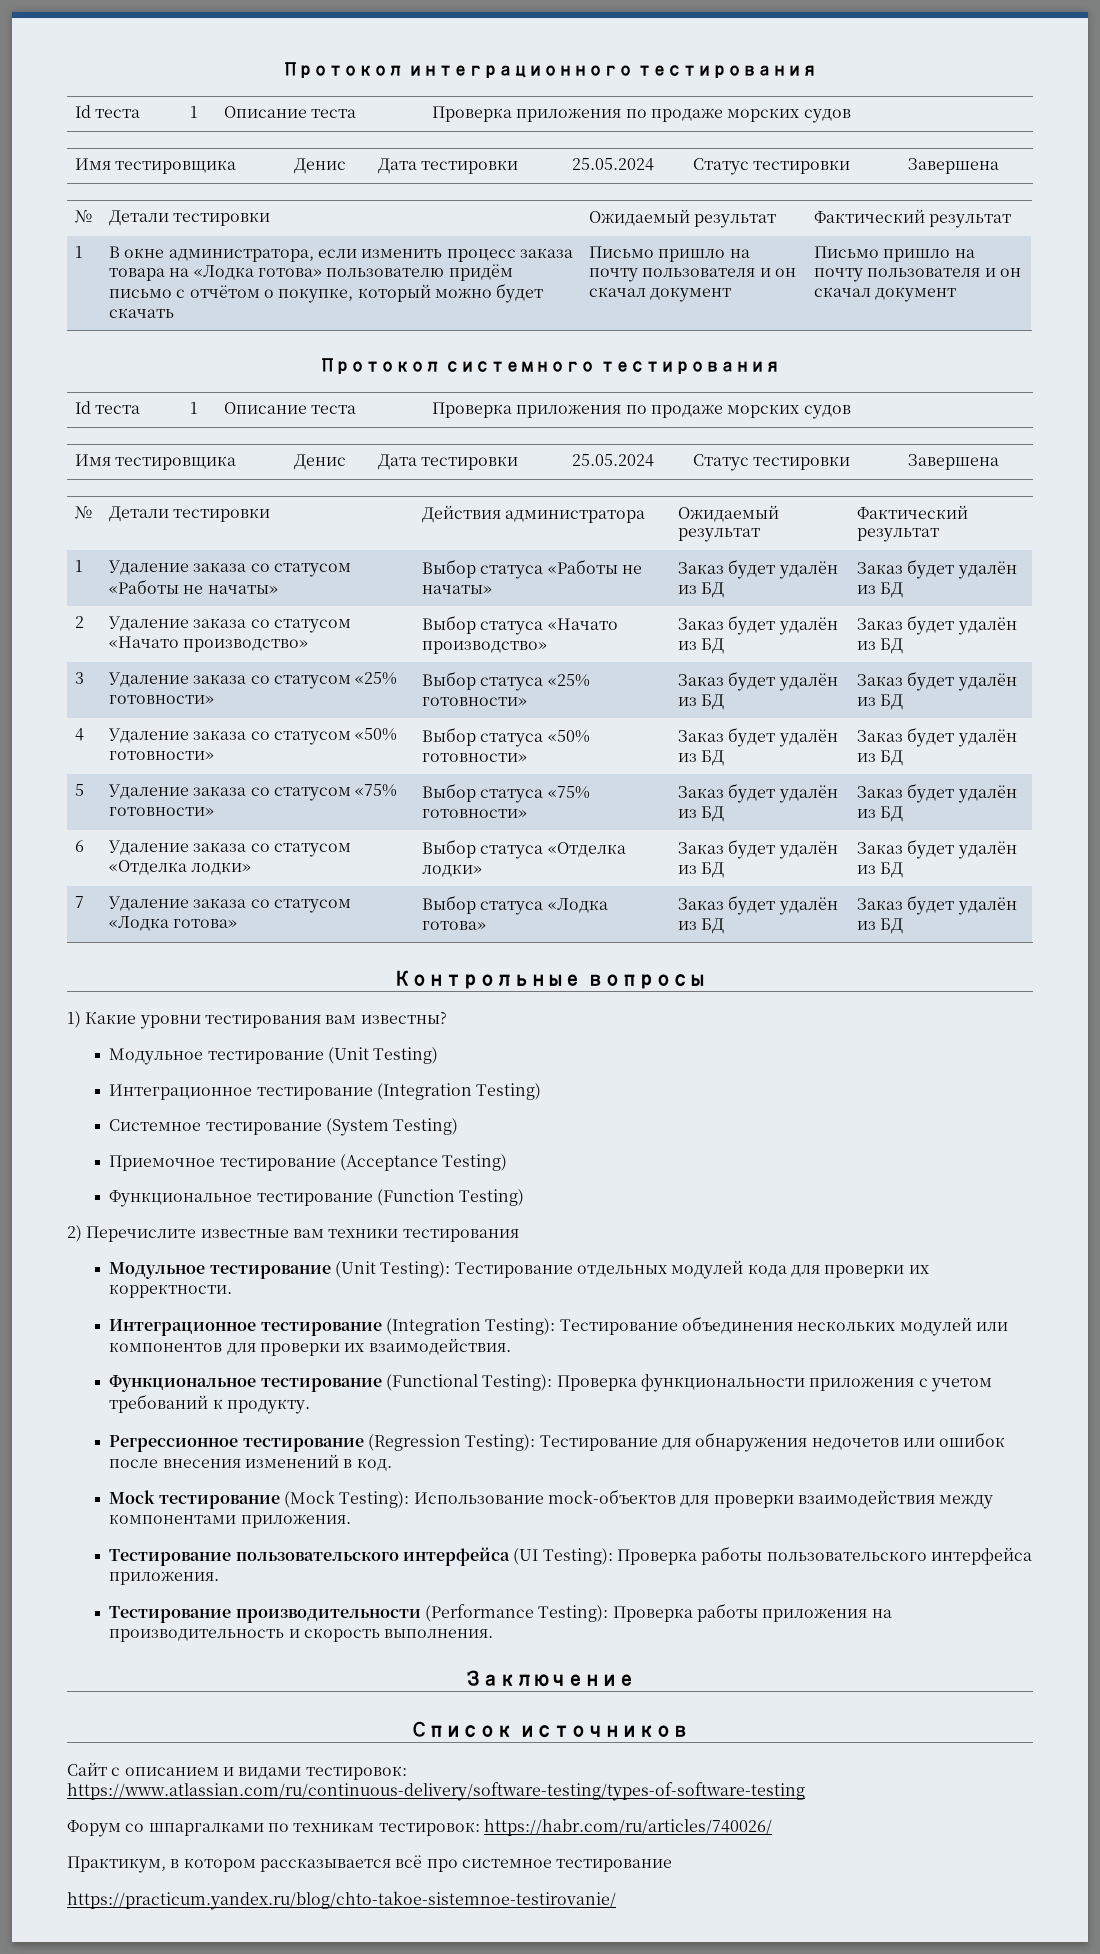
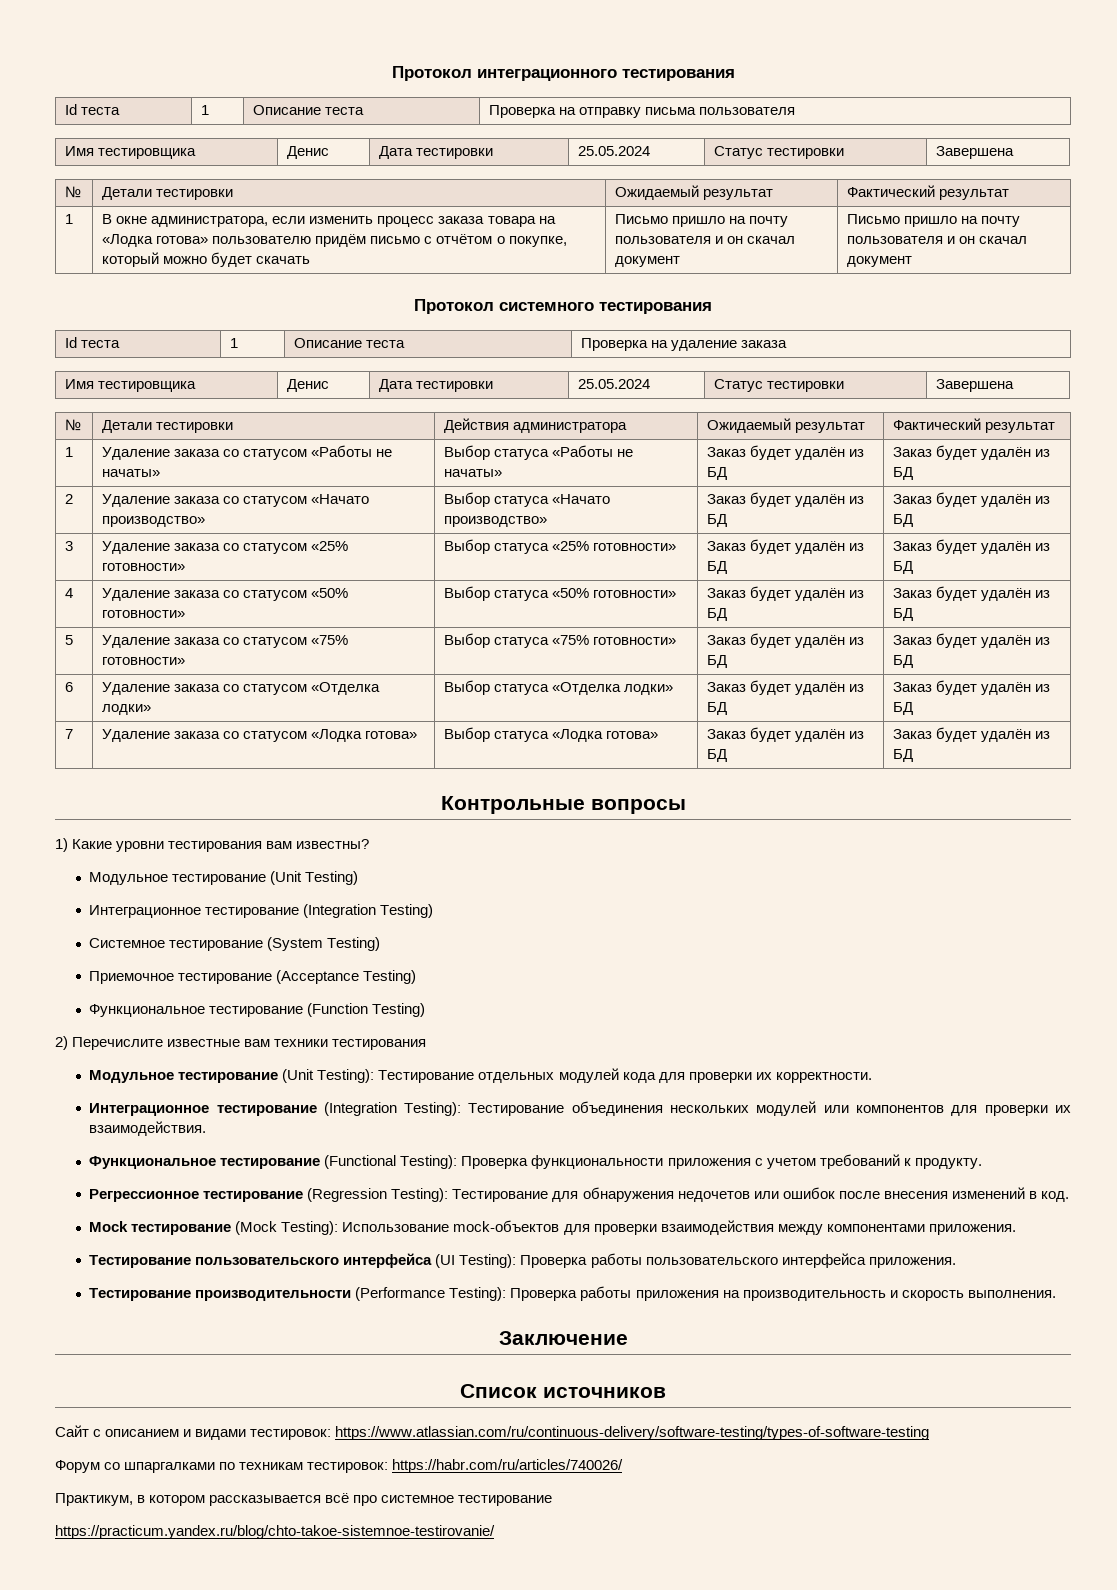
[516,108,851,123] приложения по продаже морских судов -> [559,107,796,118] на отправку письма пользователя
[516,404,851,419] приложения по продаже морских судов -> [651,340,788,351] на удаление заказа

